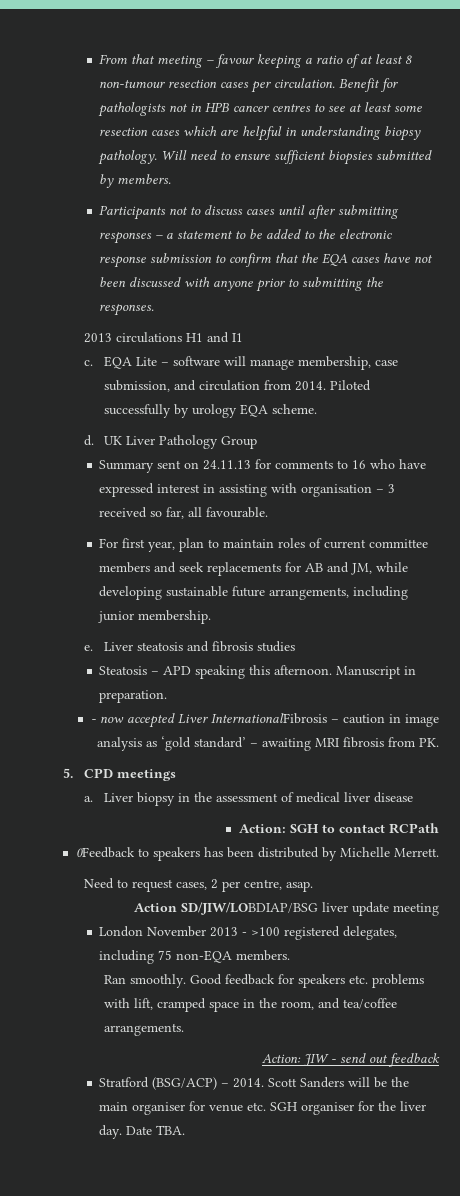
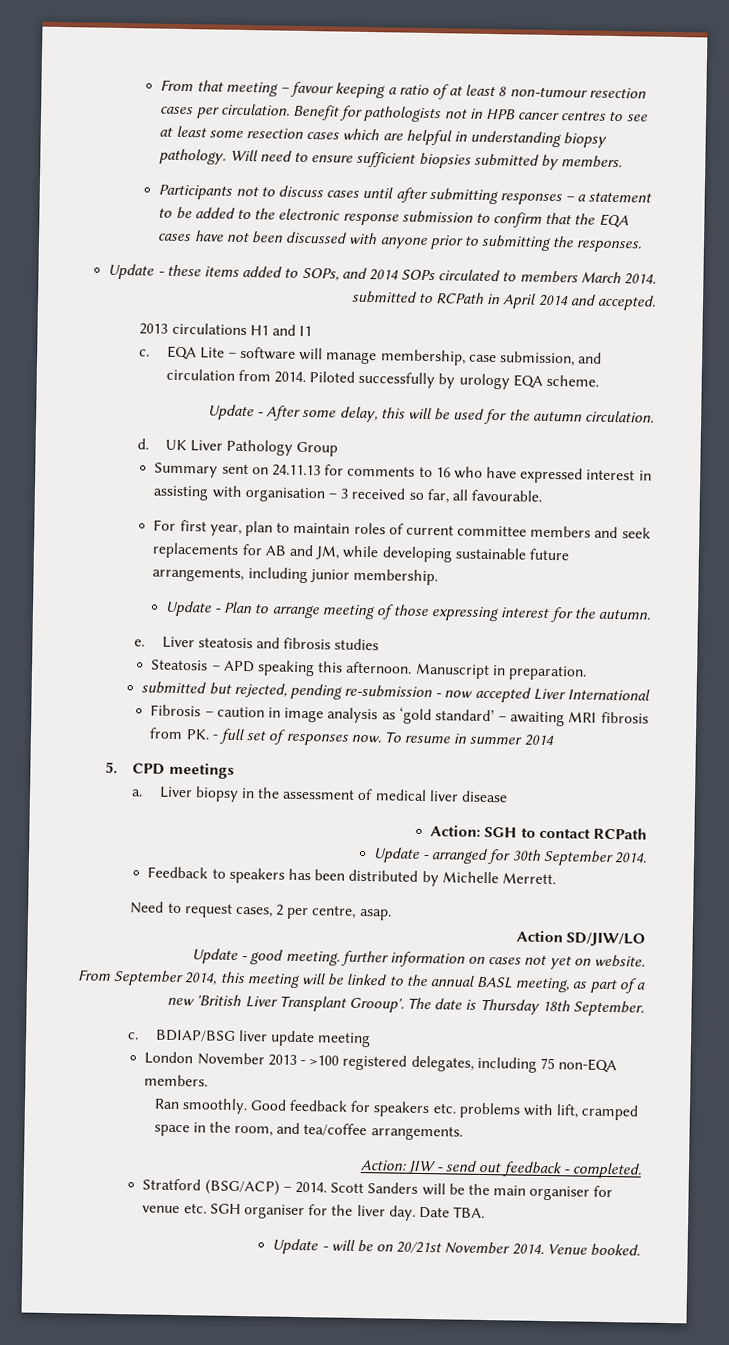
(155, 310) none -> [108,263,656,285] [350,290,656,311] // Update - these items added to SOPs, and 2014 SOPs circulated to members March 2014. submitted to RCPath in April 2014 and accepted.
(318, 409) none -> [207,404,654,425] // Update - After some delay, this will be used for the autumn circulation.
(212, 617) none -> [164,600,651,623] // Update - Plan to arrange meeting of those expressing interest for the autumn.
(168, 696) none -> [141,681,433,700] submitted but rejected, pending re-submission
[211,713,327,724] InternationalFibrosis -> [567,688,650,701] [150,704,202,717] International // Fibrosis
(439, 742) none -> [211,728,555,747] - full set of responses now. To resume in summer 2014
[76,847,136,858] 0Feedback -> [372,847,647,867] [147,866,209,879] Update - arranged for 30th September 2014. // Feedback
[181,902,318,915] SD/JIW/LOBDIAP/BSG -> [566,932,645,947] [191,948,645,970] [77,969,646,994] [167,994,644,1017] [128,1029,236,1042] SD/JIW/LO // Update - good meeting. further information on cases not yet on website. // From September 2014, this meeting will be linked to the annual BASL meeting, as part of a new 'British Liver Transplant Grooup'. The date is Thursday 18th September. // c. BDIAP/BSG
(440, 1060) none -> [562,1162,642,1179] - completed.
(186, 1130) none -> [272,1238,640,1257] // Update - will be on 20/21st November 2014. Venue booked.

